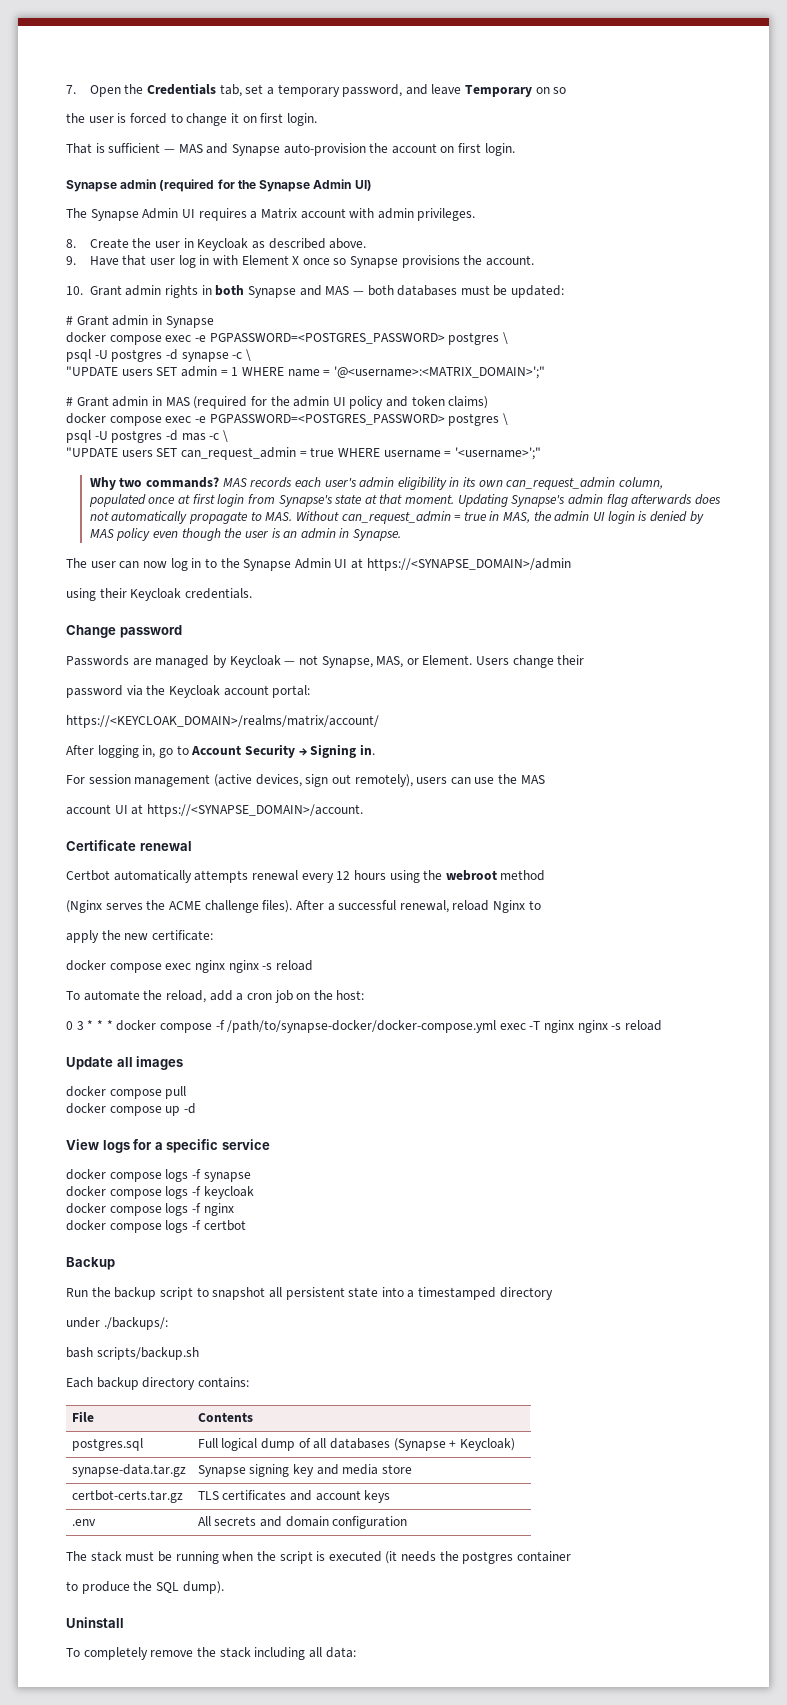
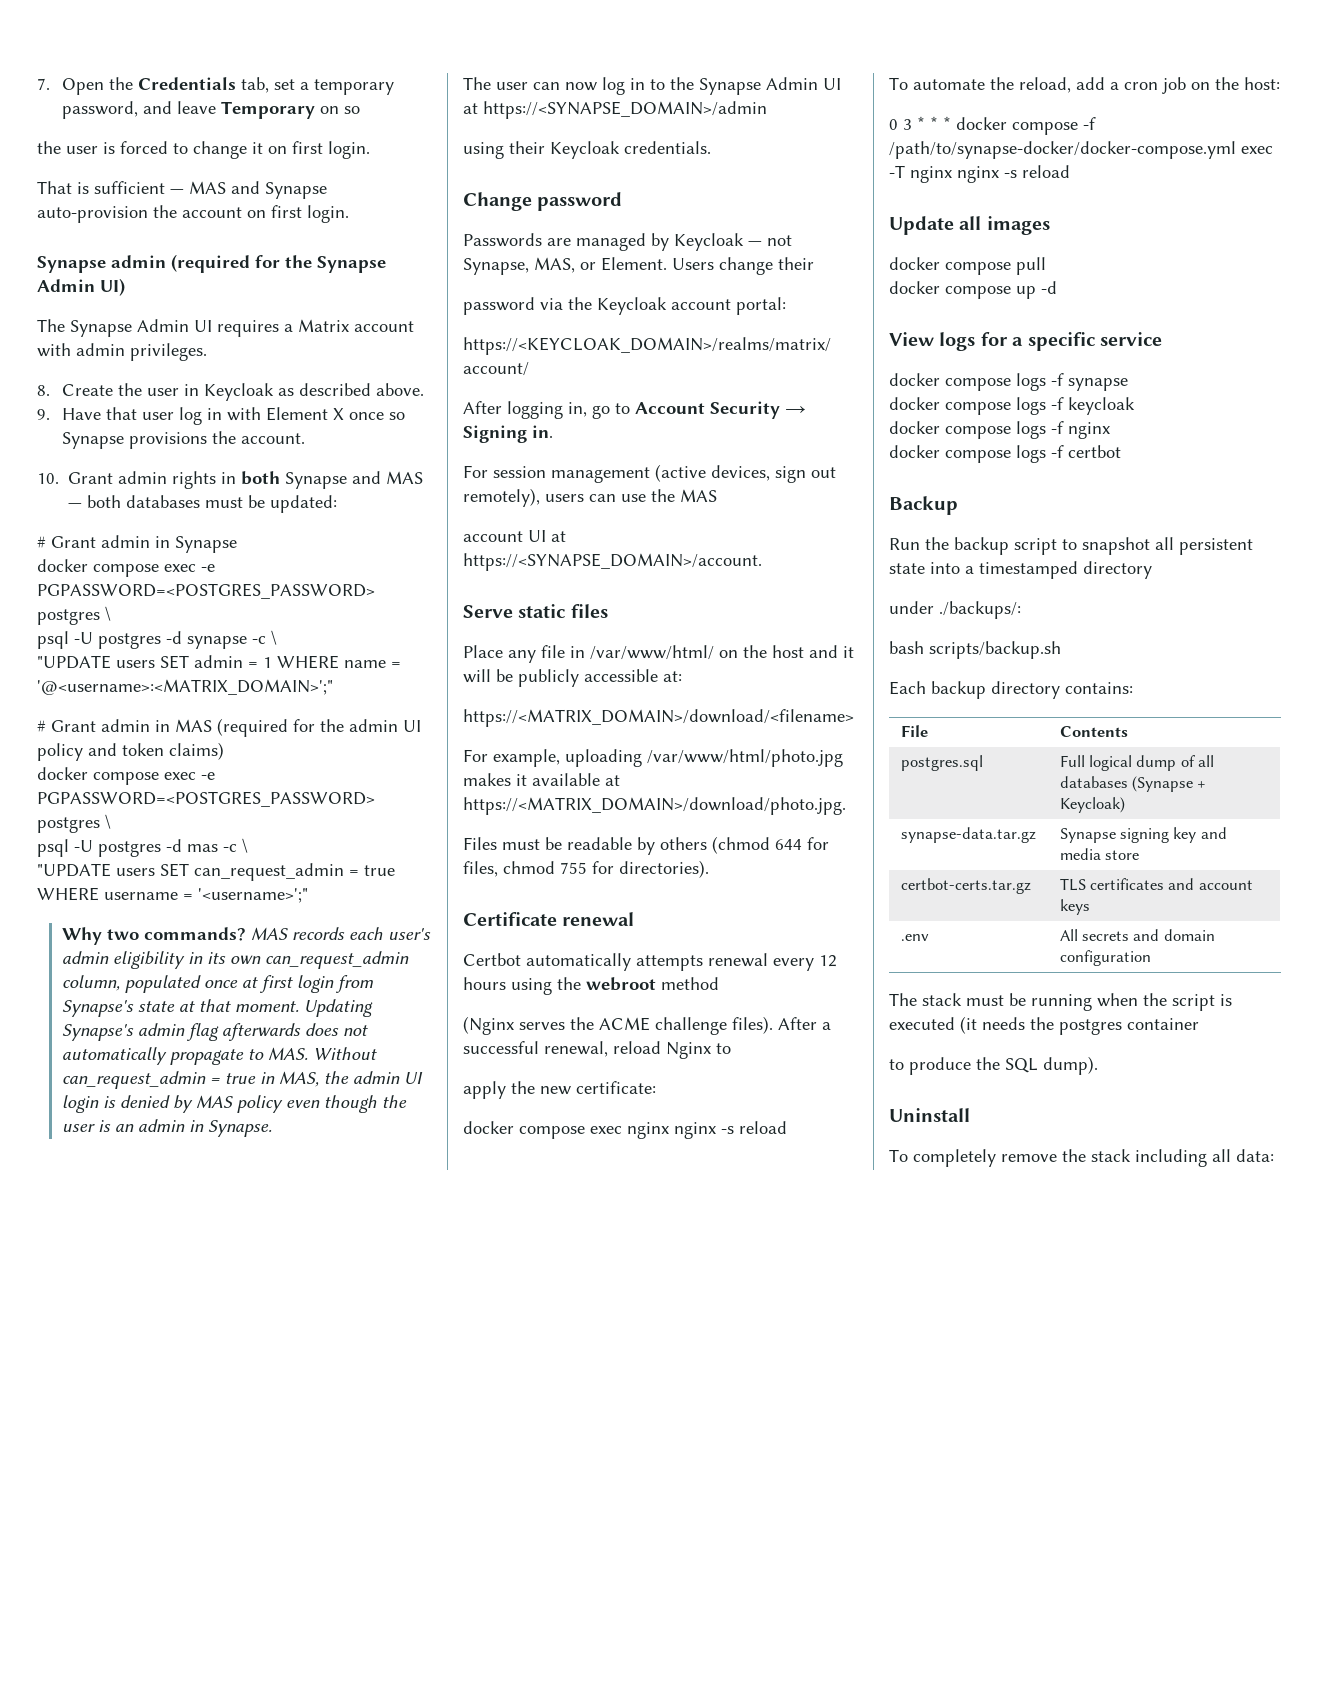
(363, 810) none -> [463,604,608,618] [463,645,854,663] [463,669,682,687] [463,709,854,727] [463,749,843,767] [463,773,620,786] [463,797,846,815] [463,836,829,855] [463,860,709,878] // Serve static files // Place any file in /var/www/html/ on the host and it will be publicly accessible at: // https://<MATRIX_DOMAIN>/download/<filename> // For example, uploading /var/www/html/photo.jpg makes it available at https://<MATRIX_DOMAIN>/download/photo.jpg. // Files must be readable by others (chmod 644 for files, chmod 755 for directories).

